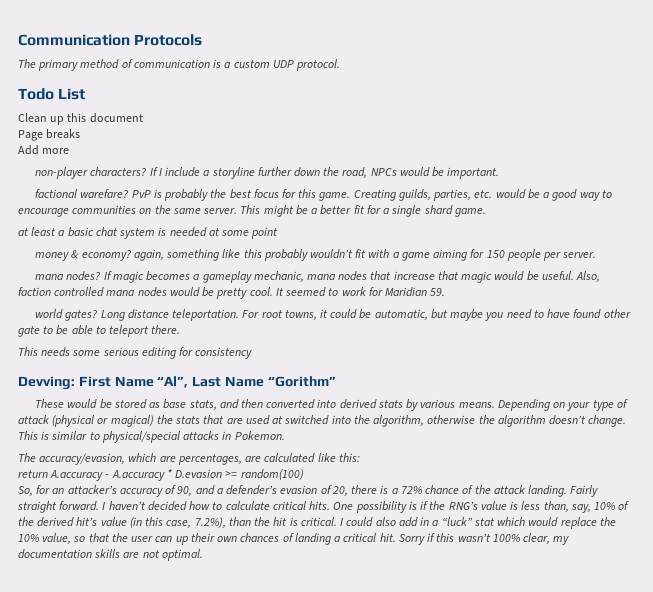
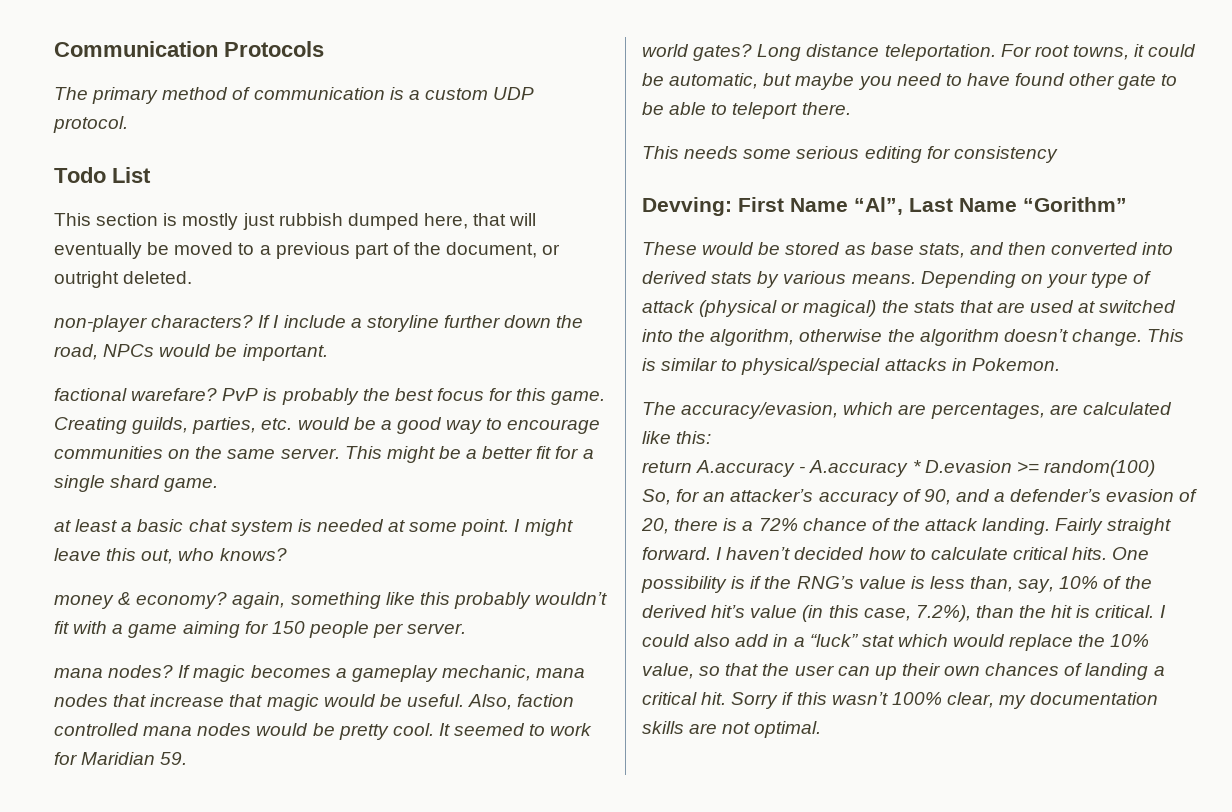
[18,113,143,125] [18,129,81,141] [18,145,70,155] Clean up this document // Page breaks // Add more -> [54,213,537,230] [54,242,561,259] [54,271,193,288] This section is mostly just rubbish dumped here, that will eventually be moved to a previous part of the document, or outright deleted.
[251,227,279,239] point -> [461,519,573,536] [54,548,287,564] point. I might leave this out, who knows?

